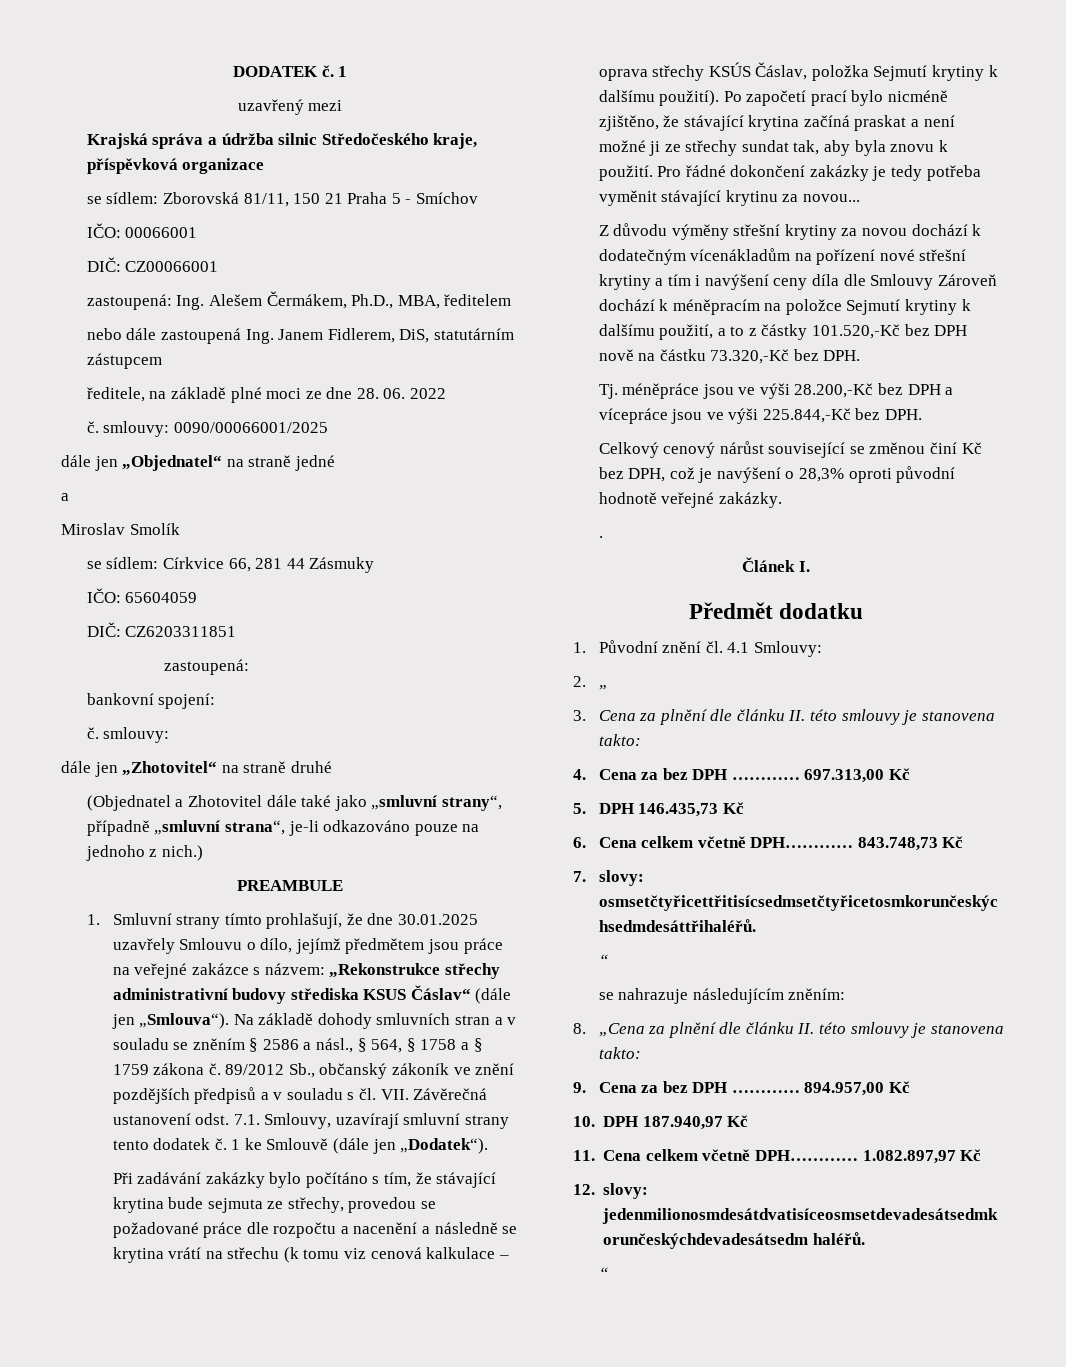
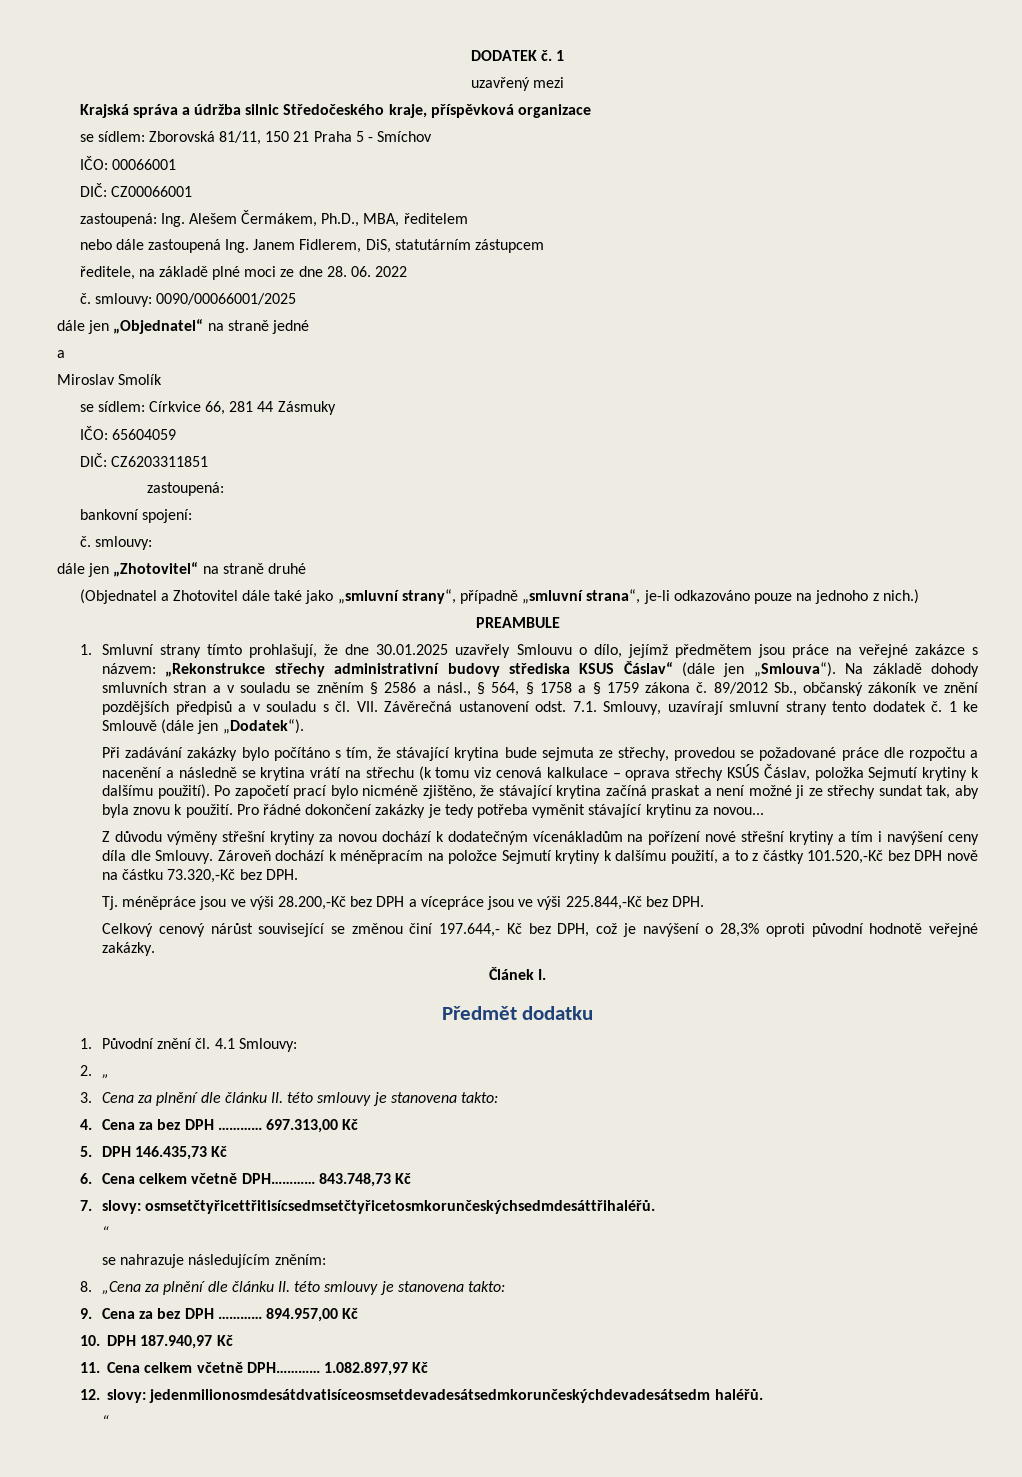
[870,274,934,290] Smlouvy -> [155,850,214,864] Smlouvy.
(958, 448) none -> [439,923,501,937] 197.644,-
[598,536,603,538] // . -> (156, 949) none

